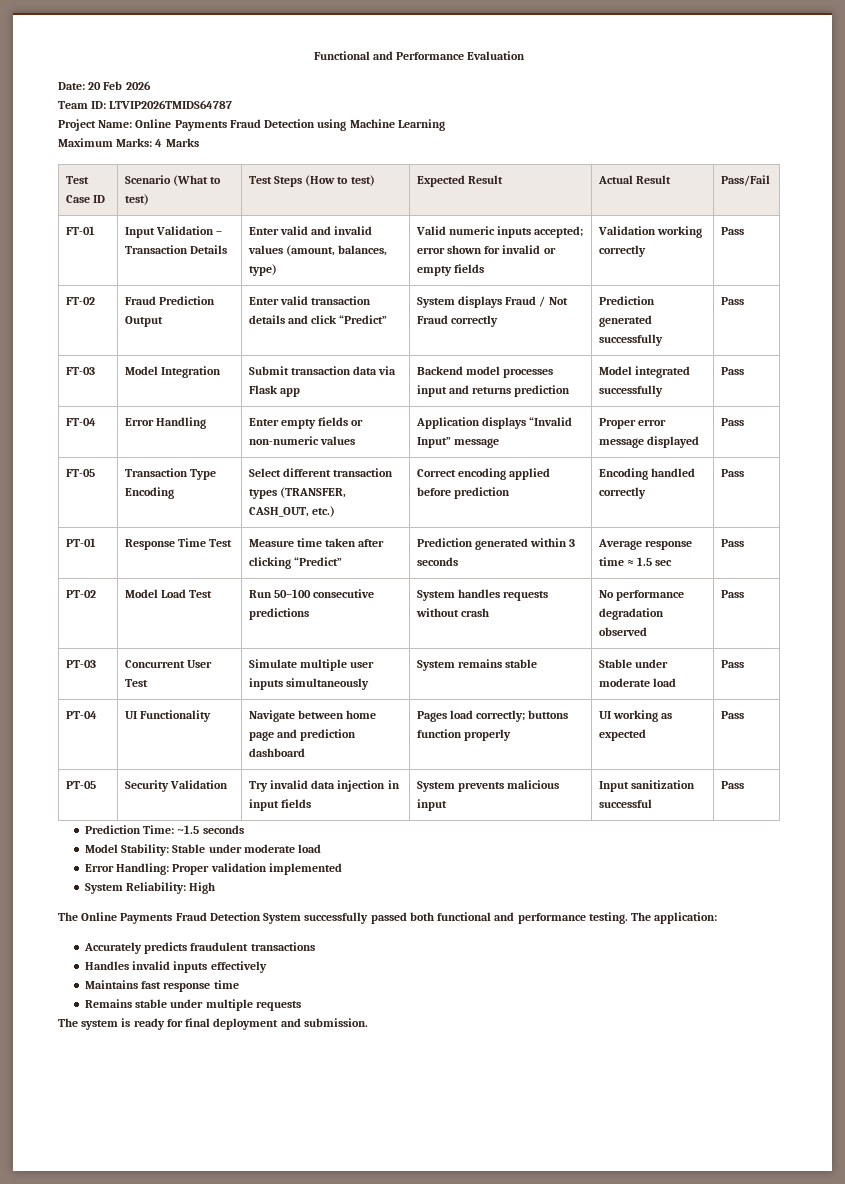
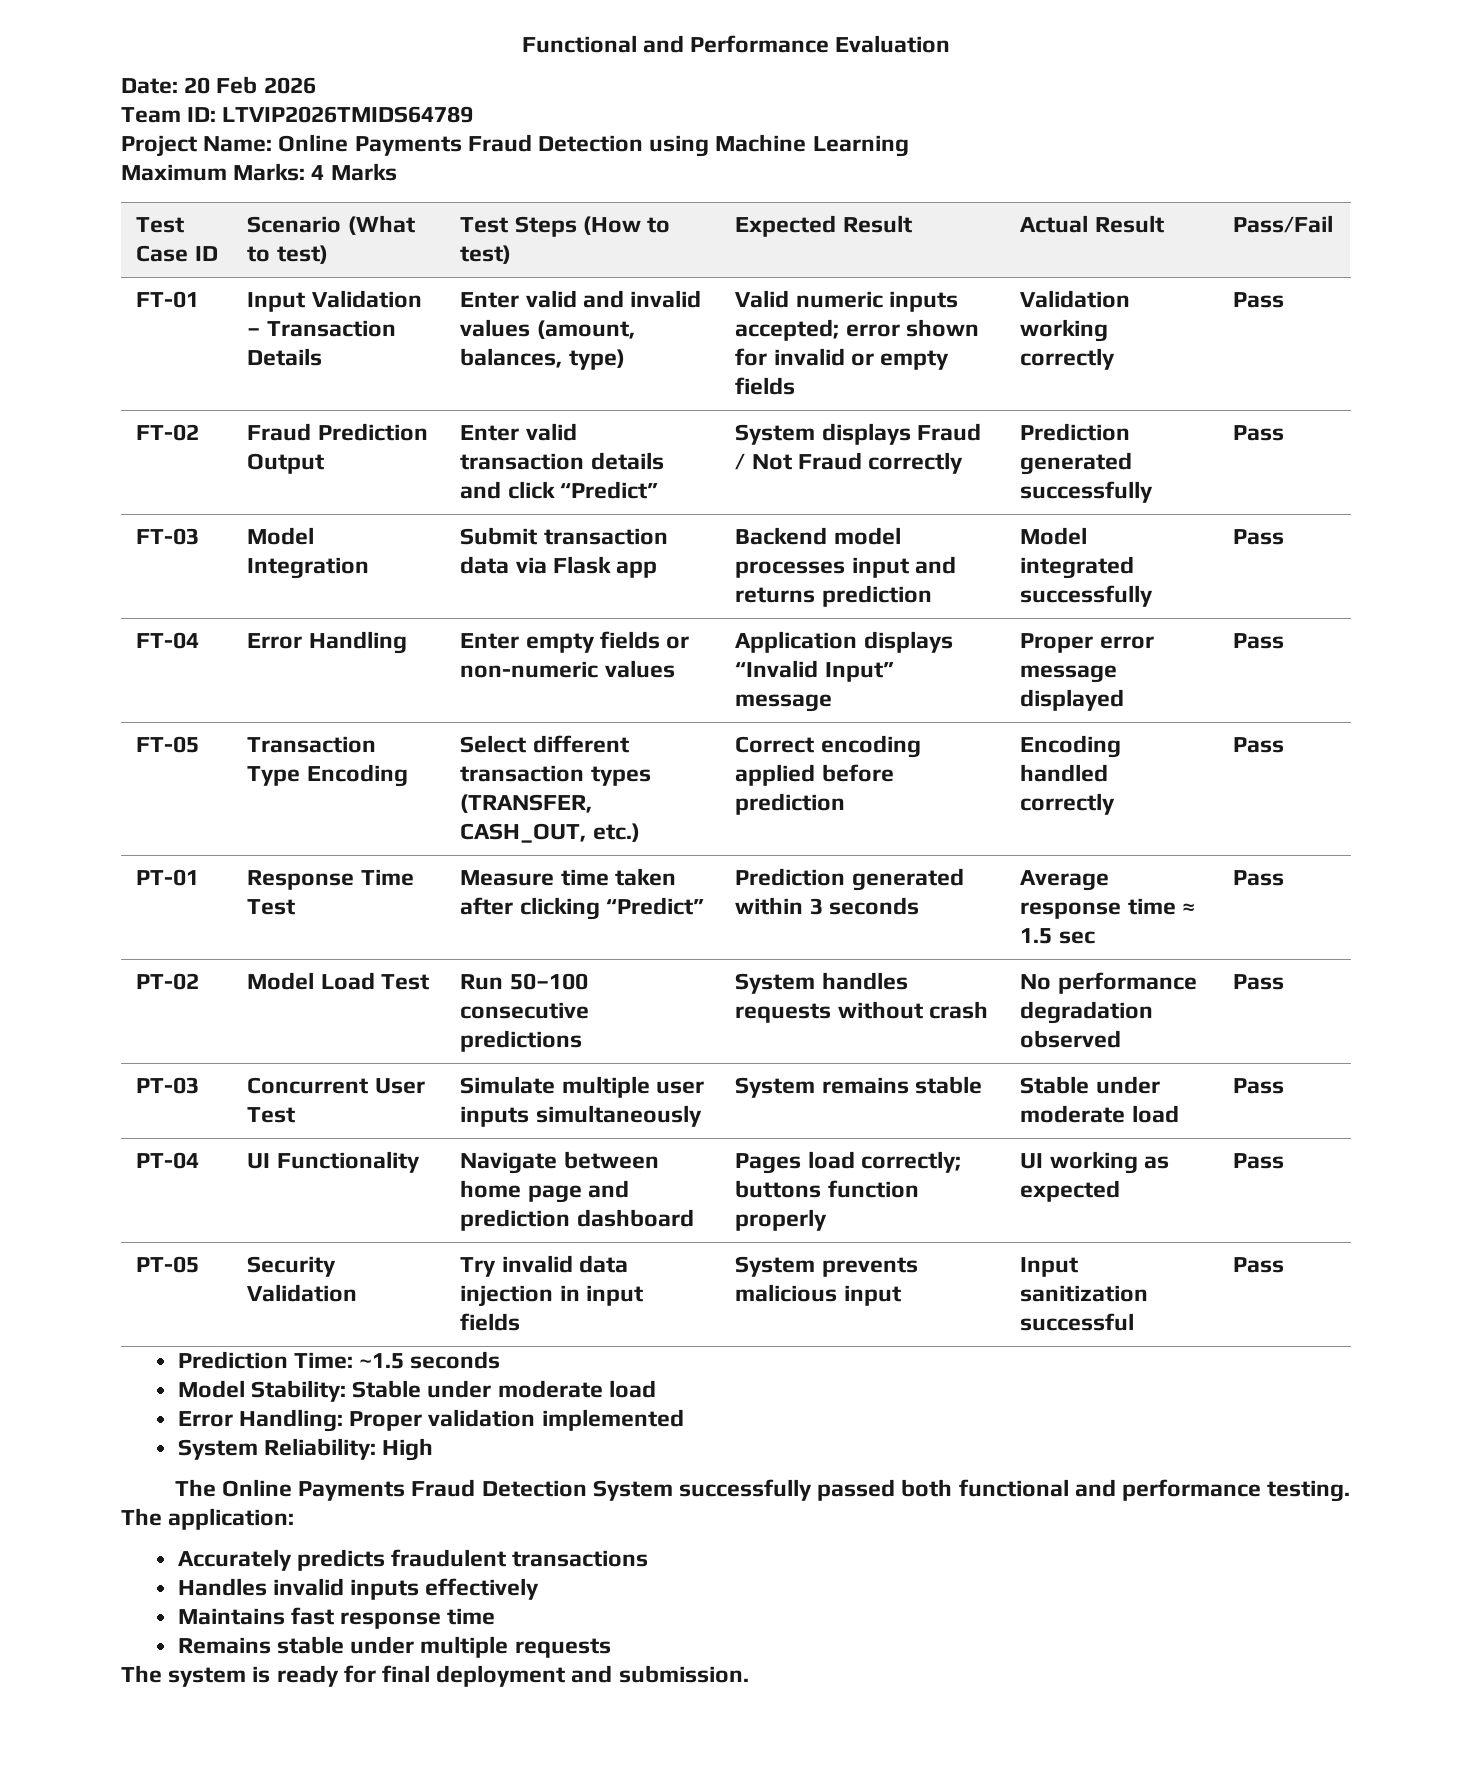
[109,100,233,109] LTVIP2026TMIDS64787 -> [222,106,474,123] LTVIP2026TMIDS64789

